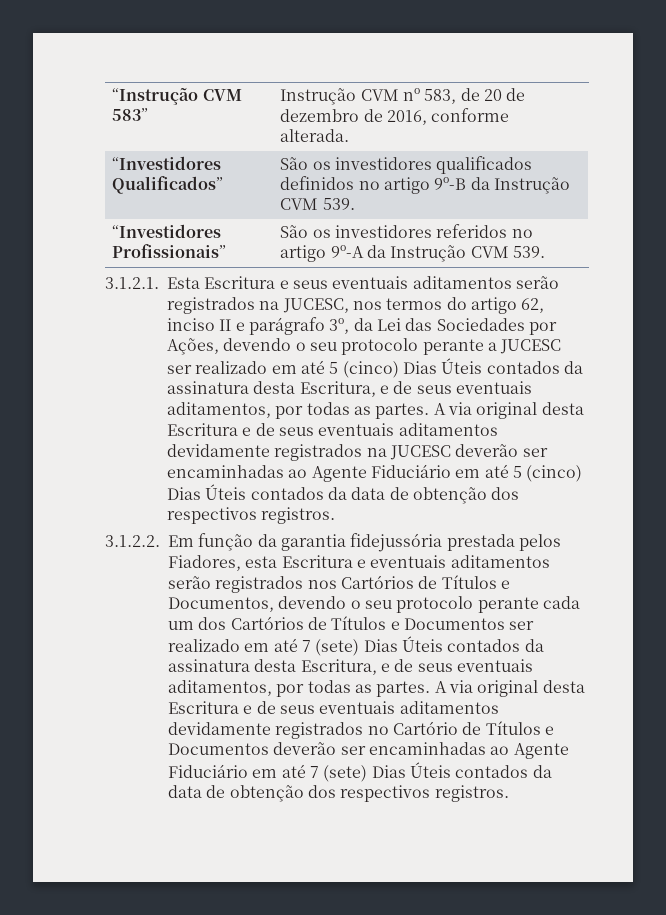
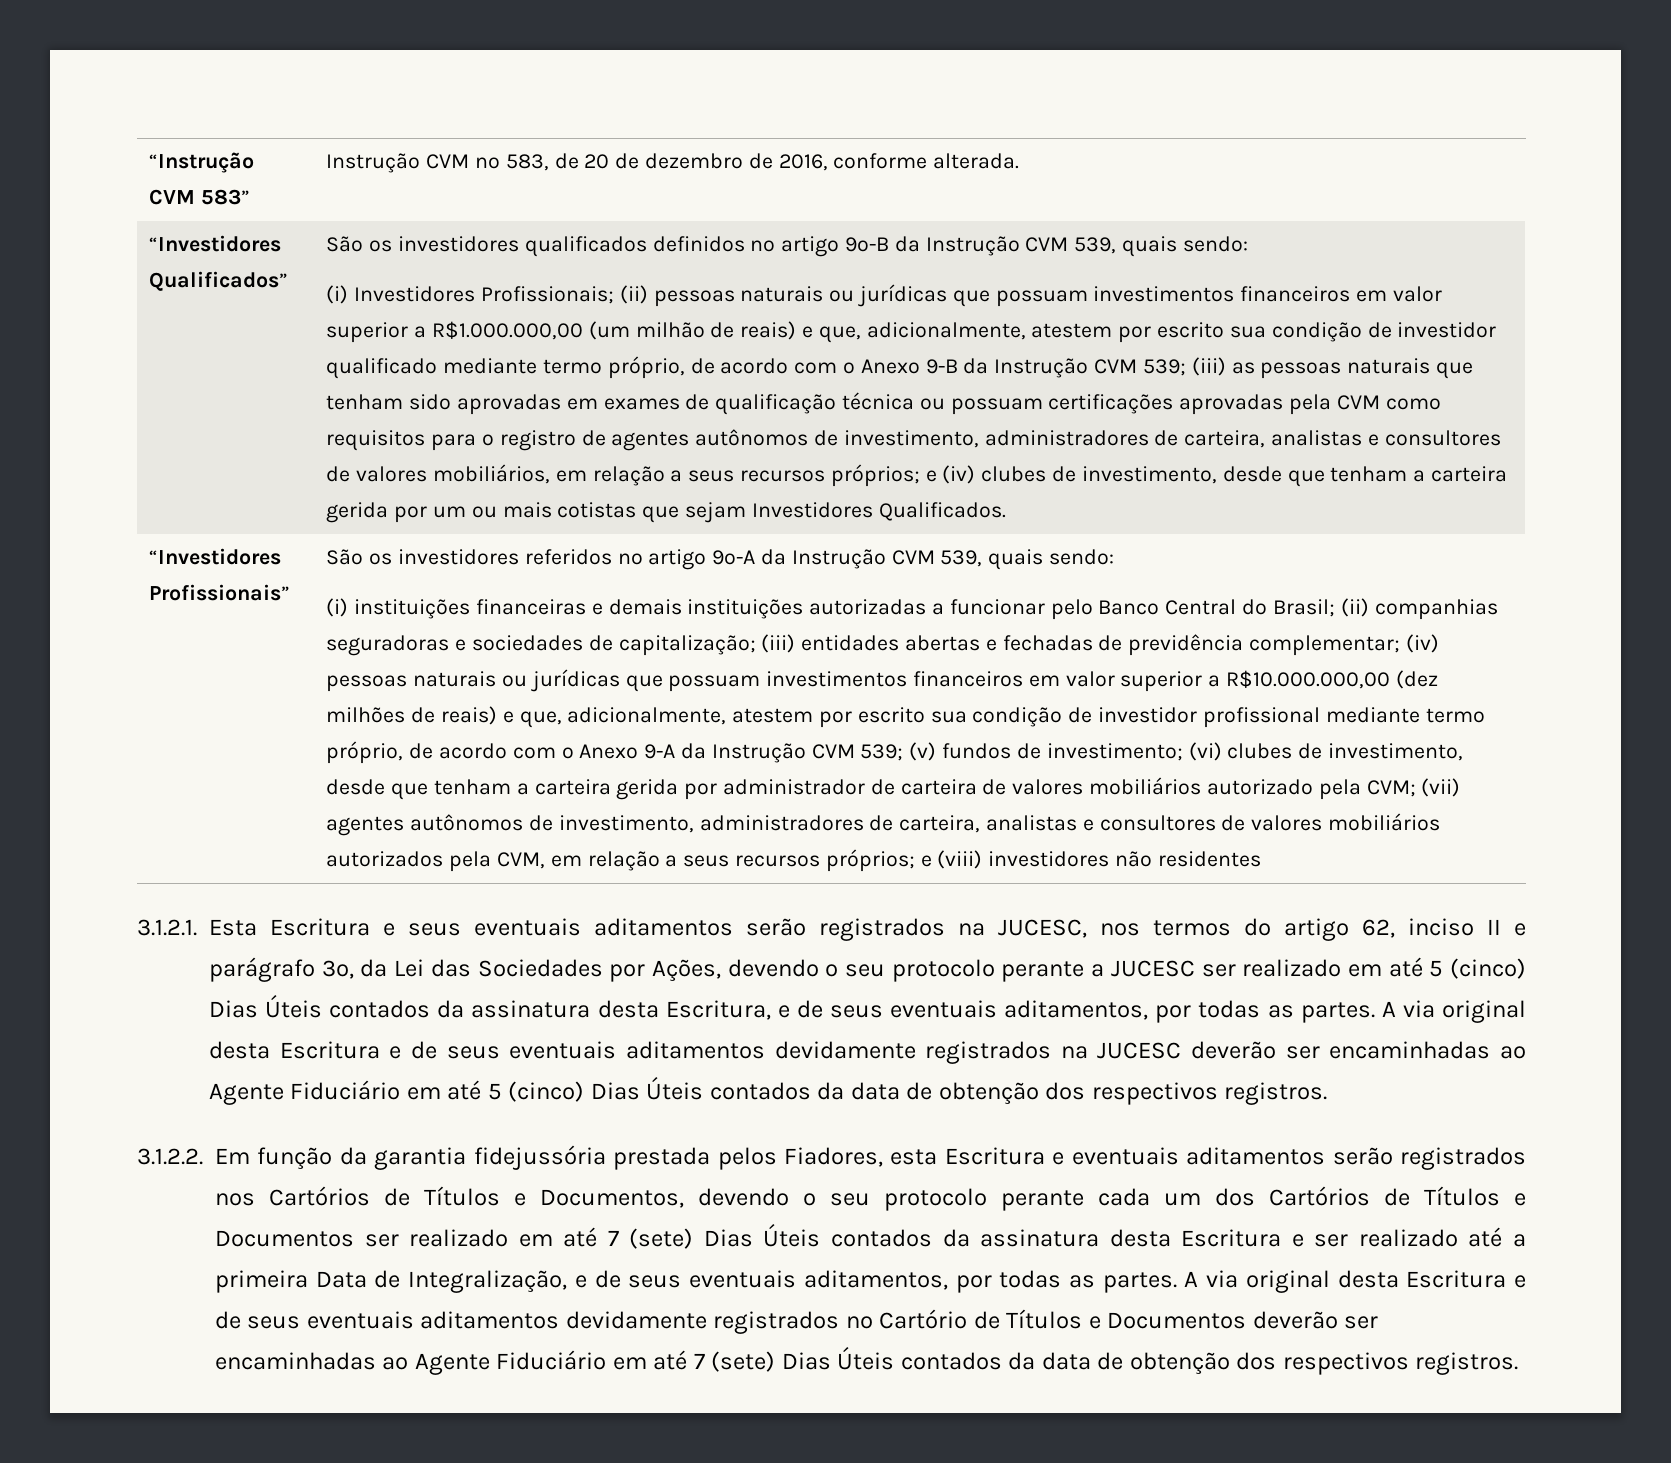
[322,198,355,210] 539. -> [1074,236,1248,257] [326,284,1442,307] [326,321,1497,343] [326,356,1473,379] [326,392,1441,415] [326,429,1501,451] [326,464,1507,487] [326,502,1006,523] 539, quais sendo: // (i) Investidores Profissionais; (ii) pessoas naturais ou jurídicas que possuam investimentos financeiros em valor superior a R$1.000.000,00 (um milhão de reais) e que, adicionalmente, atestem por escrito sua condição de investidor qualificado mediante termo próprio, de acordo com o Anexo 9-B da Instrução CVM 539; (iii) as pessoas naturais que tenham sido aprovadas em exames de qualificação técnica ou possuam certificações aprovadas pela CVM como requisitos para o registro de agentes autônomos de investimento, administradores de carteira, analistas e consultores de valores mobiliários, em relação a seus recursos próprios; e (iv) clubes de investimento, desde que tenham a carteira gerida por um ou mais cotistas que sejam Investidores Qualificados.
[512,246,545,258] 539. -> [940,549,1115,570] [326,598,1498,620] [326,634,1439,656] [326,669,1438,692] [326,706,1485,728] [326,741,1463,764] [326,777,1461,800] [326,813,1441,836] [326,849,1261,872] 539, quais sendo: // (i) instituições financeiras e demais instituições autorizadas a funcionar pelo Banco Central do Brasil; (ii) companhias seguradoras e sociedades de capitalização; (iii) entidades abertas e fechadas de previdência complementar; (iv) pessoas naturais ou jurídicas que possuam investimentos financeiros em valor superior a R$10.000.000,00 (dez milhões de reais) e que, adicionalmente, atestem por escrito sua condição de investidor profissional mediante termo próprio, de acordo com o Anexo 9-A da Instrução CVM 539; (v) fundos de investimento; (vi) clubes de investimento, desde que tenham a carteira gerida por administrador de carteira de valores mobiliários autorizado pela CVM; (vii) agentes autônomos de investimento, administradores de carteira, analistas e consultores de valores mobiliários autorizados pela CVM, em relação a seus recursos próprios; e (viii) investidores não residentes
[300,659,377,675] Escritura, -> [1181,1227,1527,1247] [215,1270,568,1293] Escritura e ser realizado até a primeira Data de Integralização,

